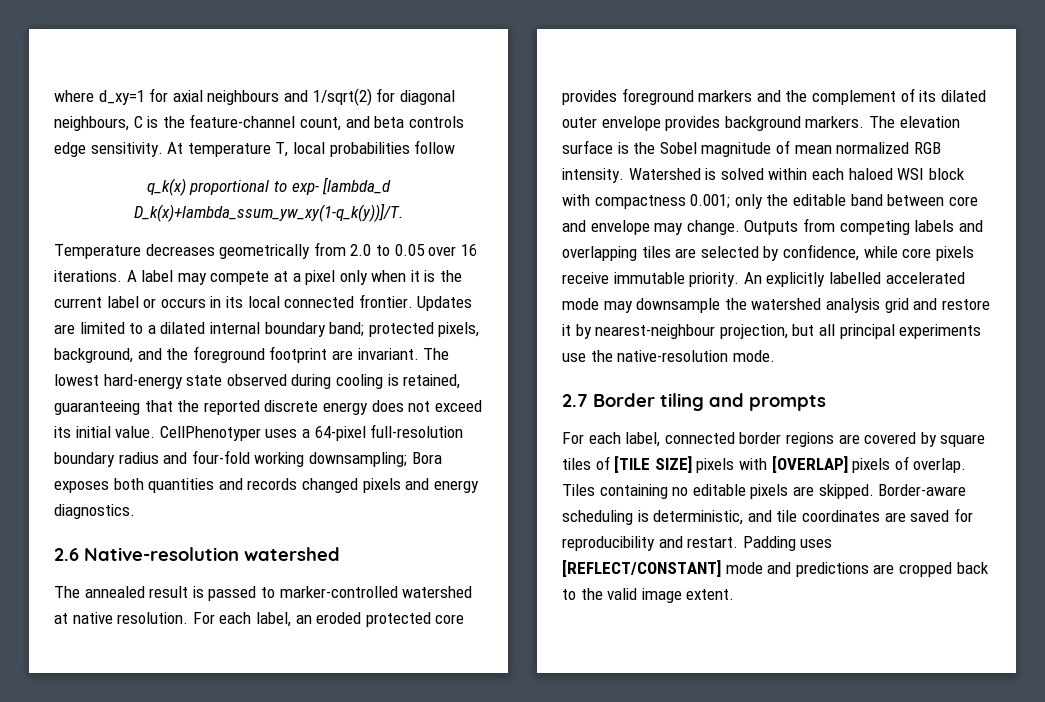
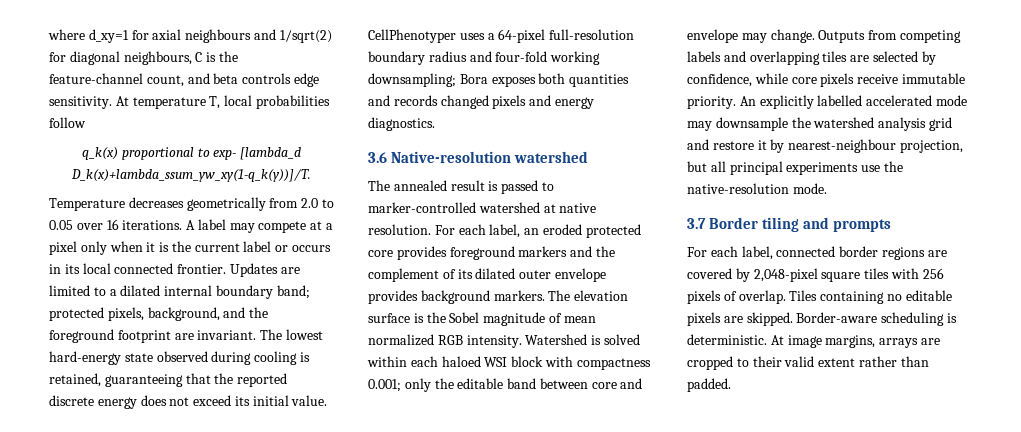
[54,548,79,561] 2.6 -> [368,152,387,163] 3.6
[562,394,588,407] 2.7 -> [687,218,706,229] 3.7
(937, 439) none -> [753,268,818,282] 2,048-pixel
[595,456,848,473] of [TILE SIZE] pixels with [OVERLAP] -> [890,268,944,279] with 256
[653,508,973,525] [562,536,833,551] [562,560,989,577] [562,588,735,603] deterministic, and tile coordinates are saved for reproducibility and restart. Padding uses [REFLECT/CONSTANT] mode and predictions are cropped back to the valid image extent. -> [687,334,940,348] [687,356,929,370] [687,378,731,392] deterministic. At image margins, arrays are cropped to their valid extent rather than padded.

